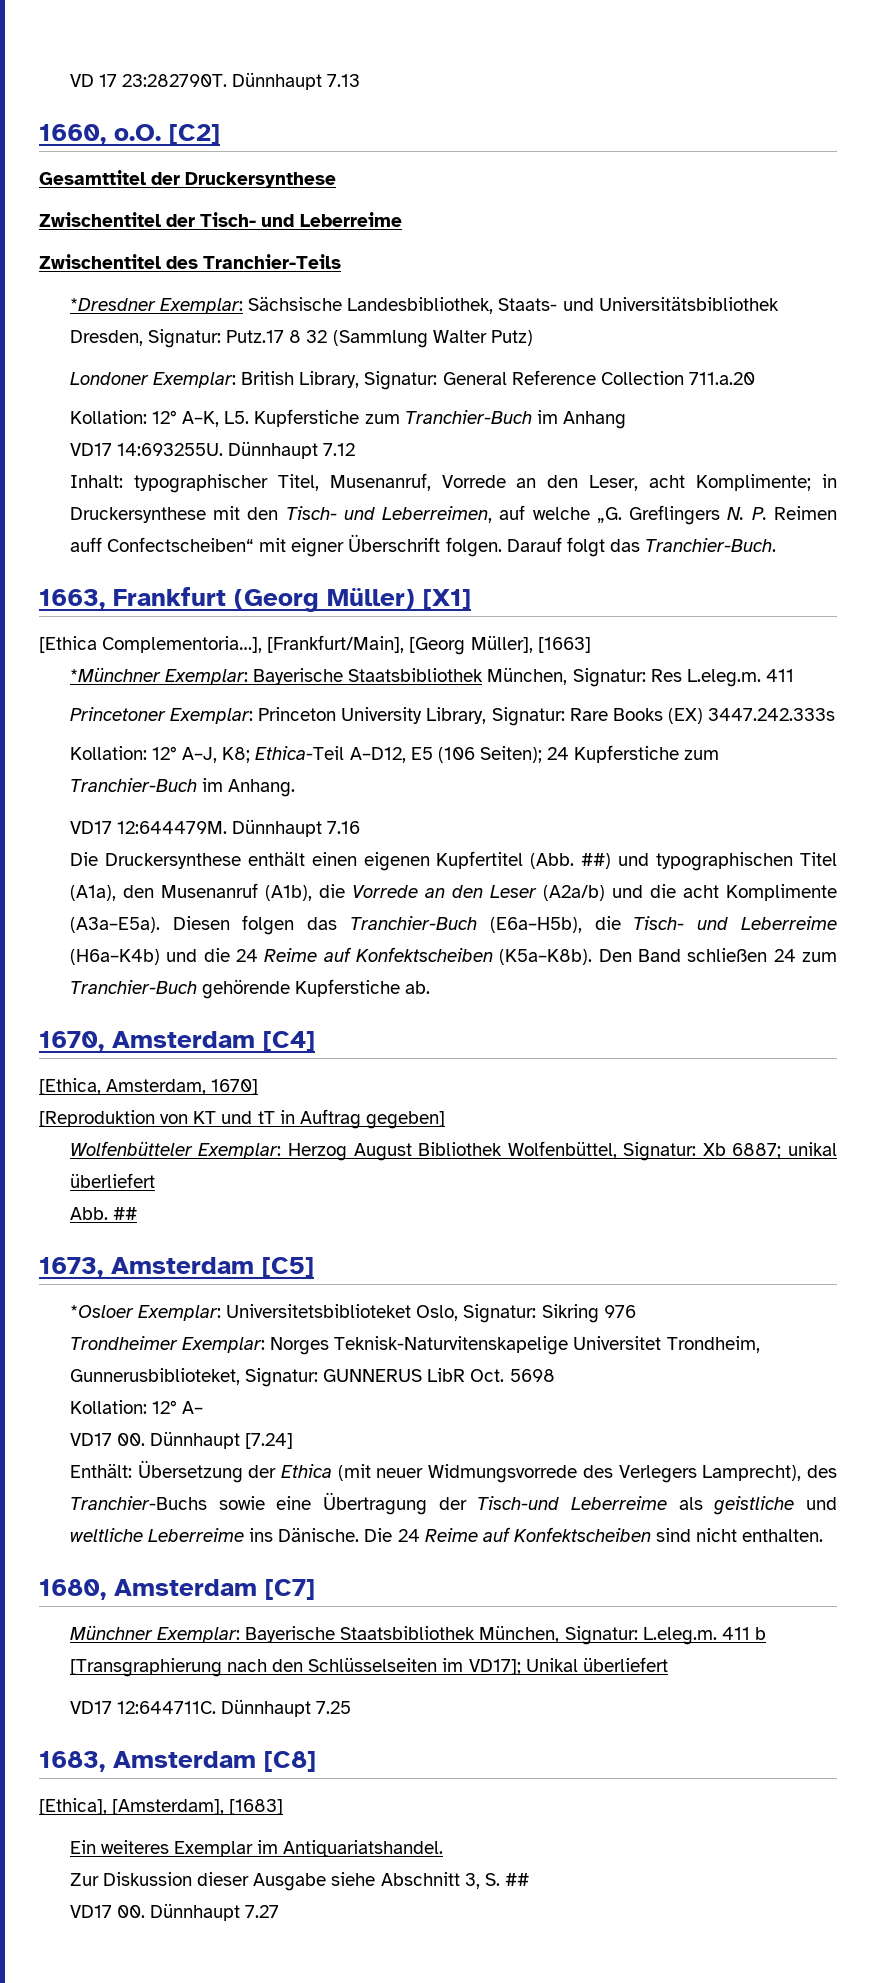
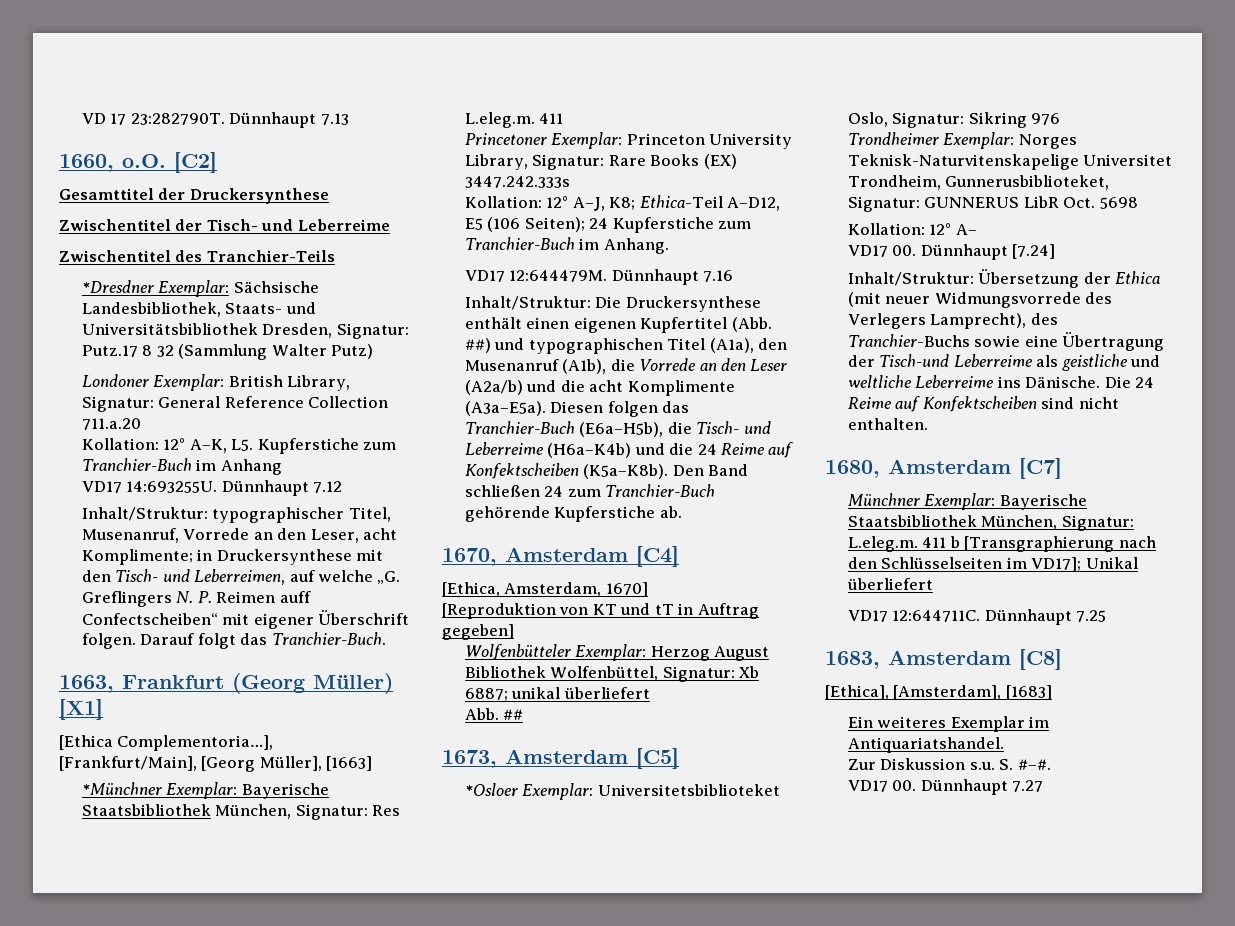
[69,475,123,488] Inhalt: -> [81,507,208,521] Inhalt/Struktur:
[291,538,345,557] eigner -> [253,613,314,629] eigener
(361, 827) none -> [464,296,591,310] Inhalt/Struktur:
[69,1463,132,1478] Enthält: -> [847,272,974,286] Inhalt/Struktur:
[197,1872,529,1891] dieser Ausgabe siehe Abschnitt 3, S. ## -> [969,759,1051,770] s.u. S. #–#.

